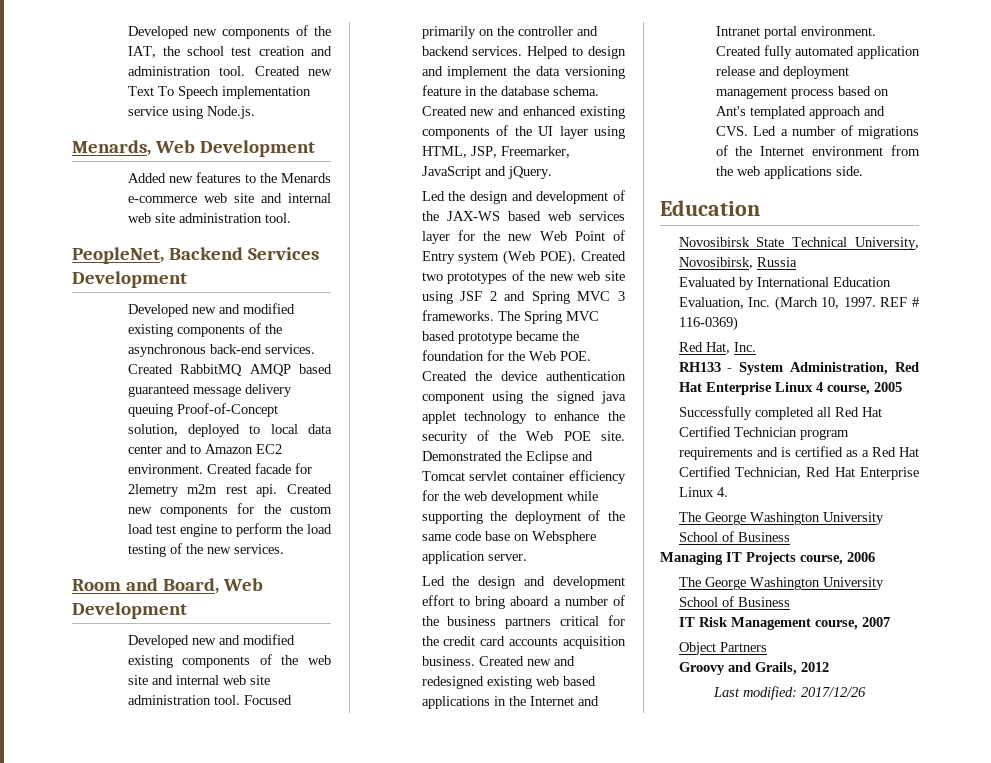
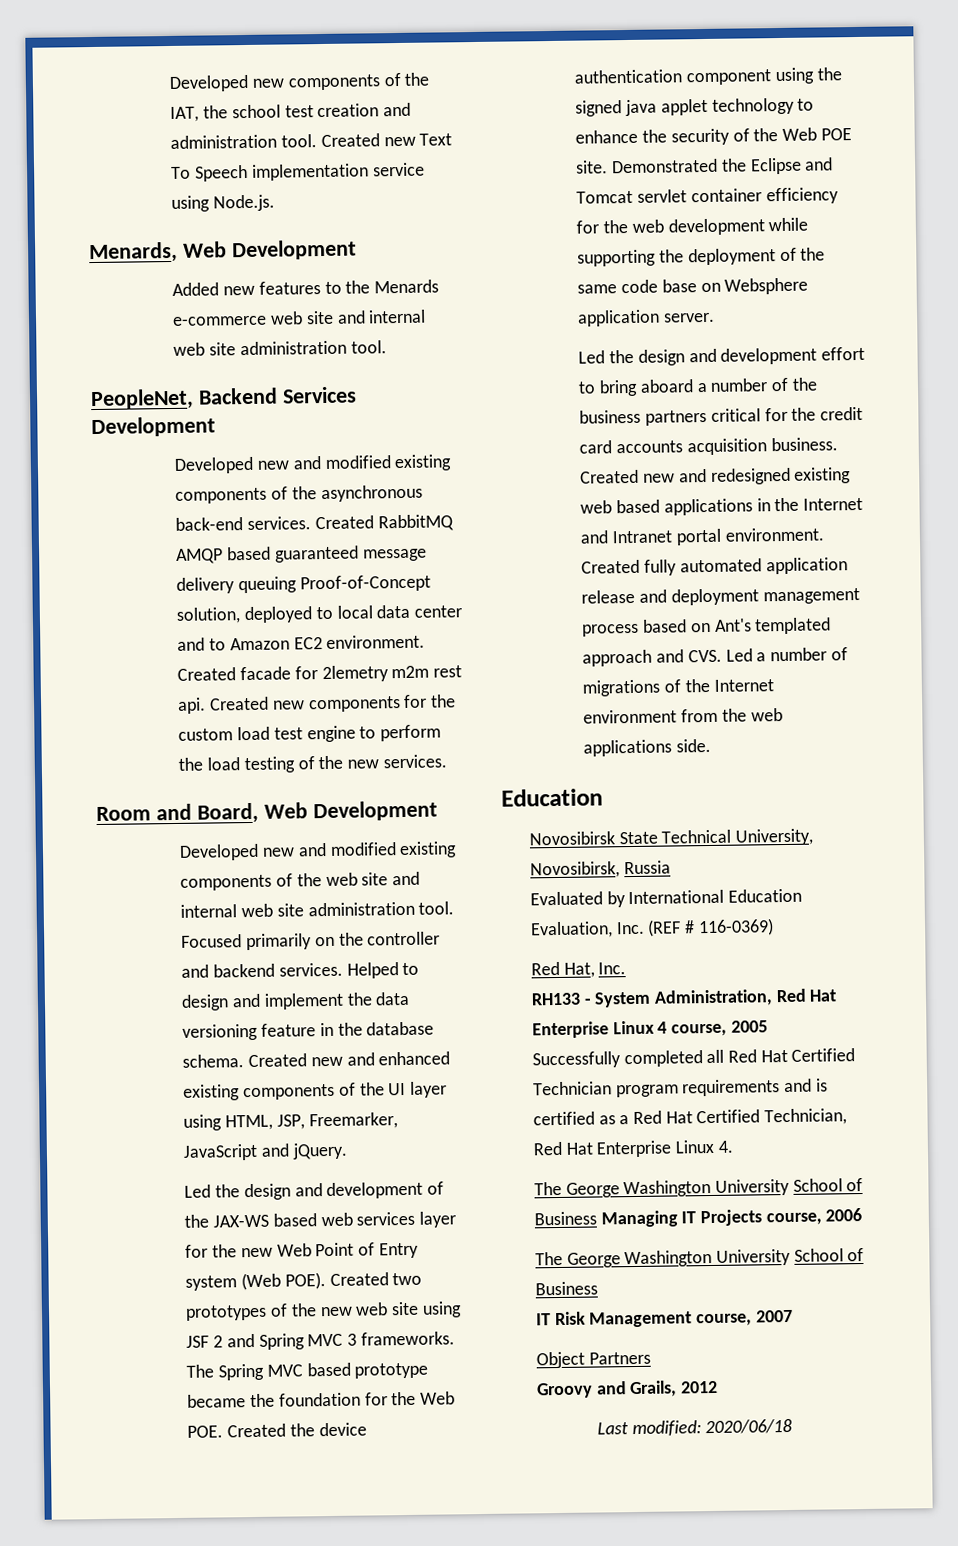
[774,296,908,311] (March 10, 1997. REF -> [647,919,682,937] (REF
(790, 537) // -> (597, 1218) none
[801,687,866,697] 2017/12/26 -> [705,1418,793,1435] 2020/06/18

